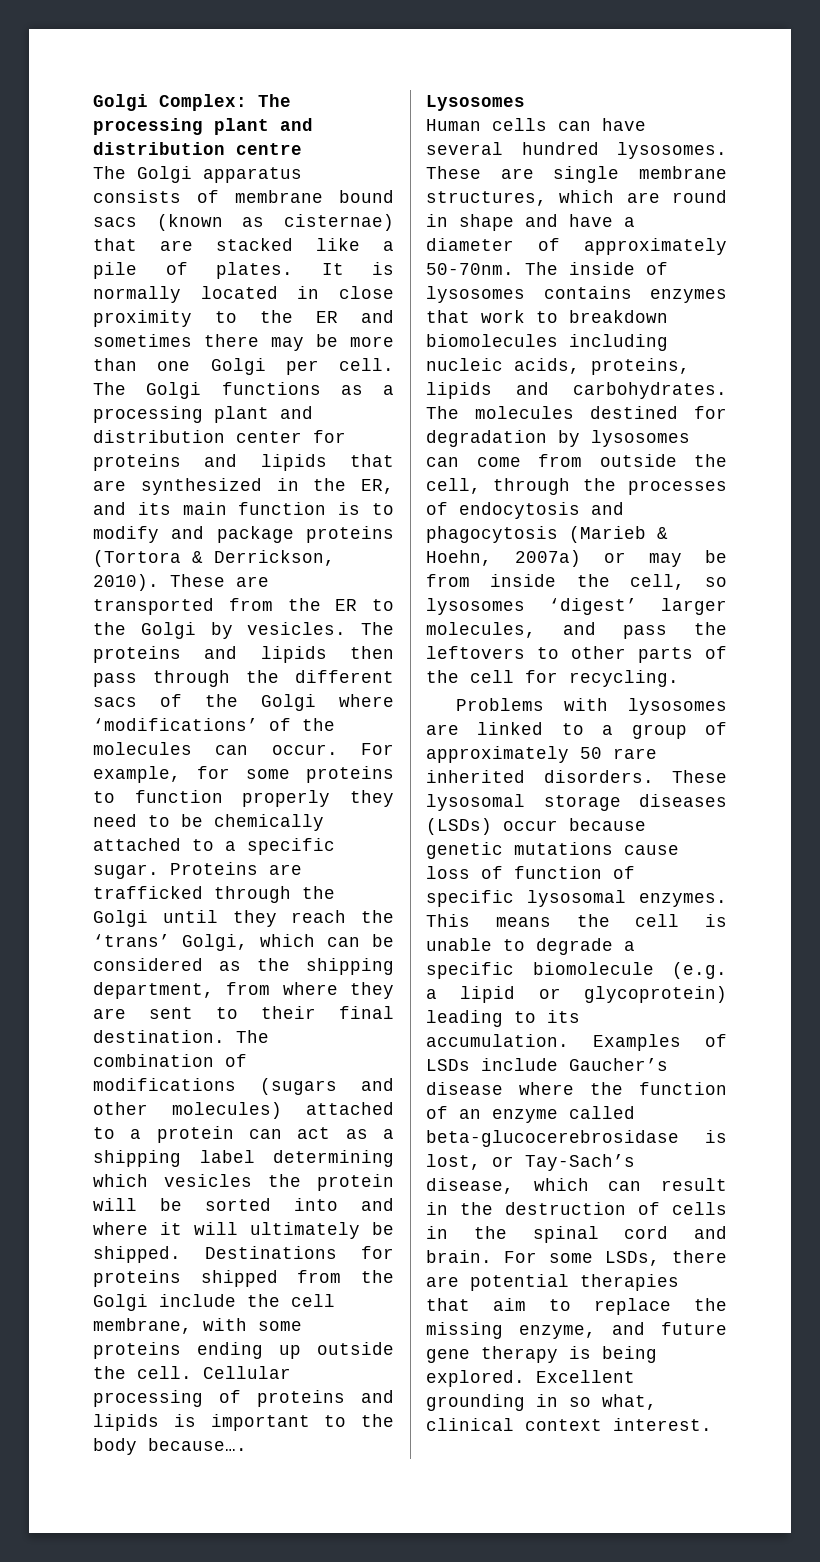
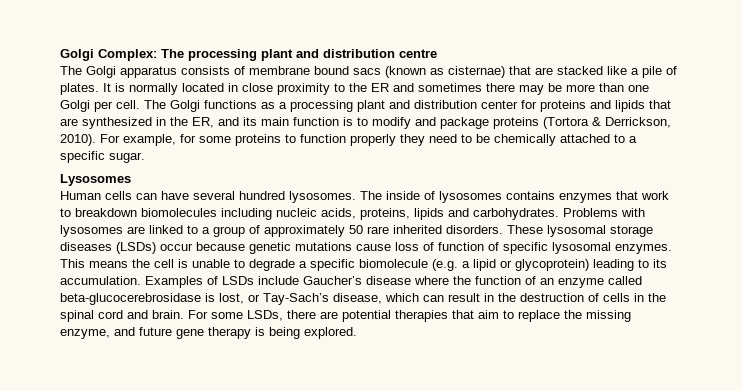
[170,574,269,587] [93,598,394,615] [93,622,394,639] [93,646,394,663] [93,670,394,687] [93,694,394,711] [93,718,335,731] [93,742,338,755] These are transported from the ER to the Golgi by vesicles. The proteins and lipids then pass through the different sacs of the Golgi where ‘modifications’ of the molecules can occur. -> (96, 140) none
[170,862,302,875] [93,886,335,903] [93,910,394,927] [93,934,394,951] [93,958,394,975] [93,982,394,999] [93,1006,394,1019] [93,1030,269,1043] [93,1054,247,1067] [93,1078,394,1095] [93,1102,394,1119] [93,1126,394,1143] [93,1150,394,1167] [93,1174,394,1191] [93,1198,394,1211] [93,1222,394,1239] [93,1246,394,1263] [93,1270,394,1287] [93,1294,335,1311] [93,1318,302,1334] [93,1342,394,1359] [93,1366,291,1379] [93,1390,394,1407] [93,1414,394,1431] [93,1438,247,1455] Proteins are trafficked through the Golgi until they reach the ‘trans’ Golgi, which can be considered as the shipping department, from where they are sent to their final destination. The combination of modifications (sugars and other molecules) attached to a protein can act as a shipping label determining which vesicles the protein will be sorted into and where it will ultimately be shipped. Destinations for proteins shipped from the Golgi include the cell membrane, with some proteins ending up outside the cell. Cellular processing of proteins and lipids is important to the body because…. -> (145, 157) none
[426,166,727,183] [426,190,727,206] [426,214,635,231] [426,238,727,255] [426,263,514,275] These are single membrane structures, which are round in shape and have a diameter of approximately 50-70nm. -> (356, 197) none
[426,406,727,419] [426,430,690,447] [426,454,727,467] [426,478,727,495] [426,502,624,519] [426,526,668,543] [426,550,727,567] [426,574,727,590] [426,598,727,615] [426,622,727,639] [426,646,727,663] [426,670,679,687] The molecules destined for degradation by lysosomes can come from outside the cell, through the processes of endocytosis and phagocytosis (Marieb & Hoehn, 2007a) or may be from inside the cell, so lysosomes ‘digest’ larger molecules, and pass the leftovers to other parts of the cell for recycling. // -> (559, 214) none
[536,1370,635,1383] [426,1394,657,1411] [426,1418,712,1431] Excellent grounding in so what, clinical context interest. -> (357, 333) none

